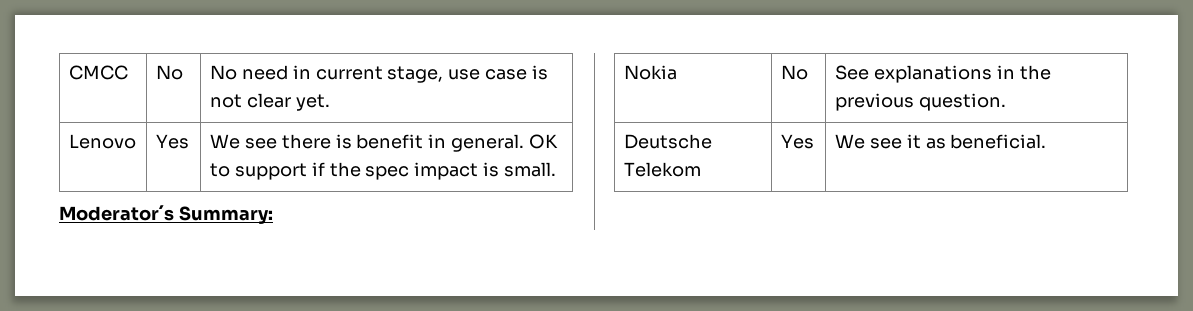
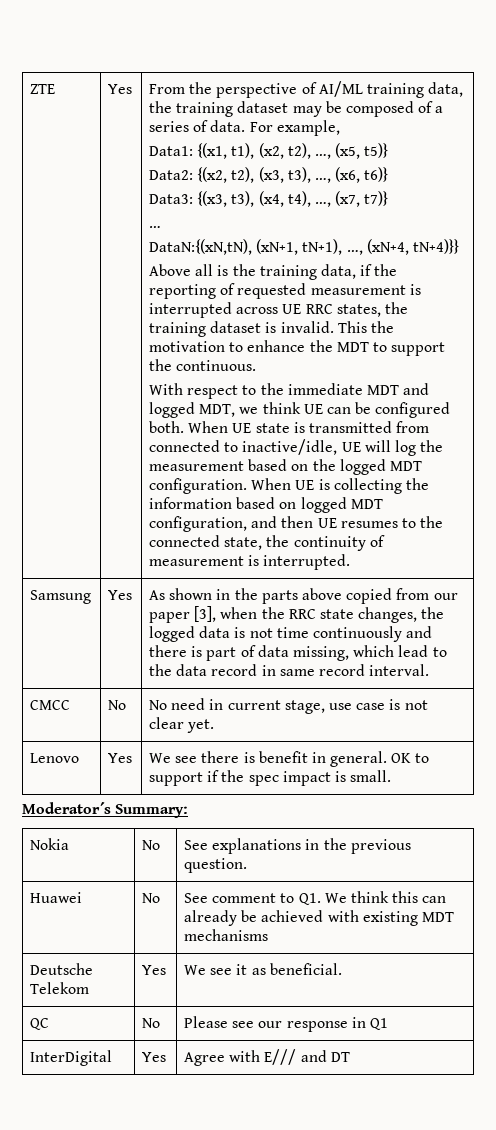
(68, 72) none -> [30,84,56,94] [108,84,133,94] [149,81,464,98] [149,101,444,117] [149,120,340,136] [149,143,389,159] [149,167,389,183] [149,191,389,207] [149,226,162,228] [149,239,459,255] [149,264,398,280] [149,283,421,299] [149,302,408,318] [149,321,394,337] [149,340,446,356] [149,359,257,371] [149,383,430,399] [149,402,451,418] [149,421,430,433] [149,439,444,456] [149,459,422,475] [149,478,429,494] [149,497,383,513] [149,516,444,532] [149,535,385,551] [149,554,351,570] [30,590,92,604] [108,590,133,600] [149,588,458,604] [149,606,445,623] [149,626,433,642] [149,645,447,661] [149,664,430,676] ZTE | Yes | From the perspective of AI/ML training data, the training dataset may be composed of a series of data. For example, // Data1: {(x1, t1), (x2, t2), …, (x5, t5)} // Data2: {(x2, t2), (x3, t3), …, (x6, t6)} // Data3: {(x3, t3), (x4, t4), …, (x7, t7)} // … // DataN:{(xN,tN), (xN+1, tN+1), …, (xN+4, tN+4)}} // Above all is the training data, if the reporting of requested measurement is interrupted across UE RRC states, the training dataset is invalid. This the motivation to enhance the MDT to support the continuous. // With respect to the immediate MDT and logged MDT, we think UE can be configured both. When UE state is transmitted from connected to inactive/idle, UE will log the measurement based on the logged MDT configuration. When UE is collecting the information based on logged MDT configuration, and then UE resumes to the connected state, the continuity of measurement is interrupted. // Samsung | Yes | As shown in the parts above copied from our paper [3], when the RRC state changes, the logged data is not time continuously and there is part of data missing, which lead to the data record in same record interval. //
(1006, 102) none -> [30,892,83,903] [142,893,161,903] [184,891,447,905] [184,910,454,926] [184,929,269,941] // Huawei | No | See comment to Q1. We think this can already be achieved with existing MDT mechanisms
(1047, 141) none -> [30,1018,50,1030] [142,1018,161,1028] [184,1016,388,1032] [30,1050,113,1066] [142,1052,167,1062] [184,1049,350,1066] // QC | No | Please see our response in Q1 // InterDigital | Yes | Agree with E/// and DT

